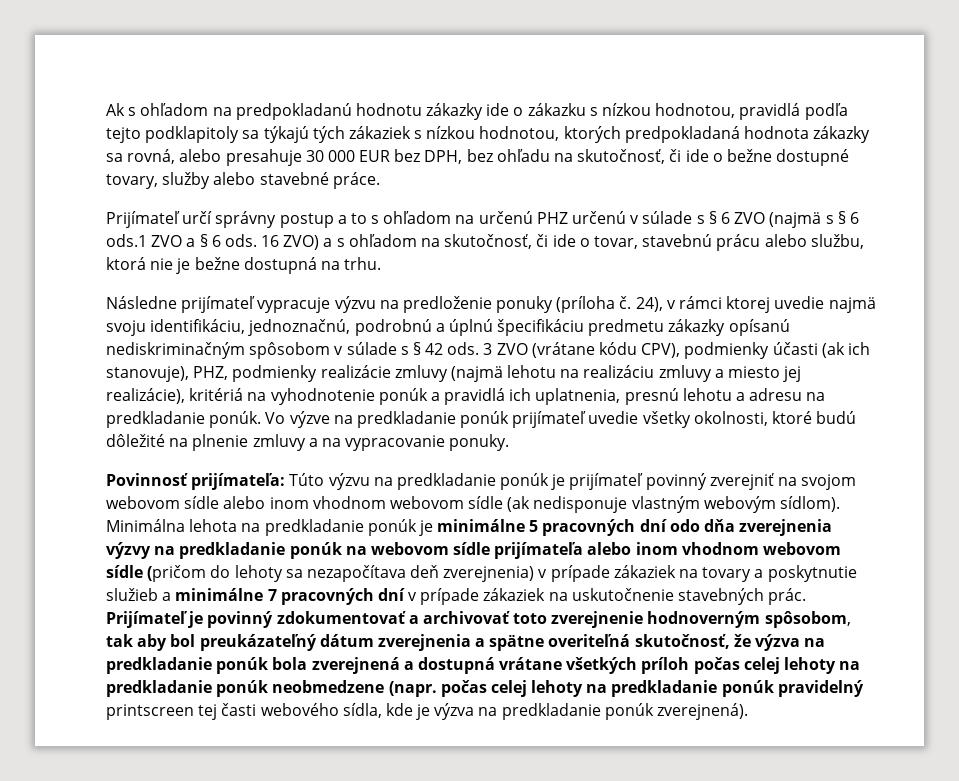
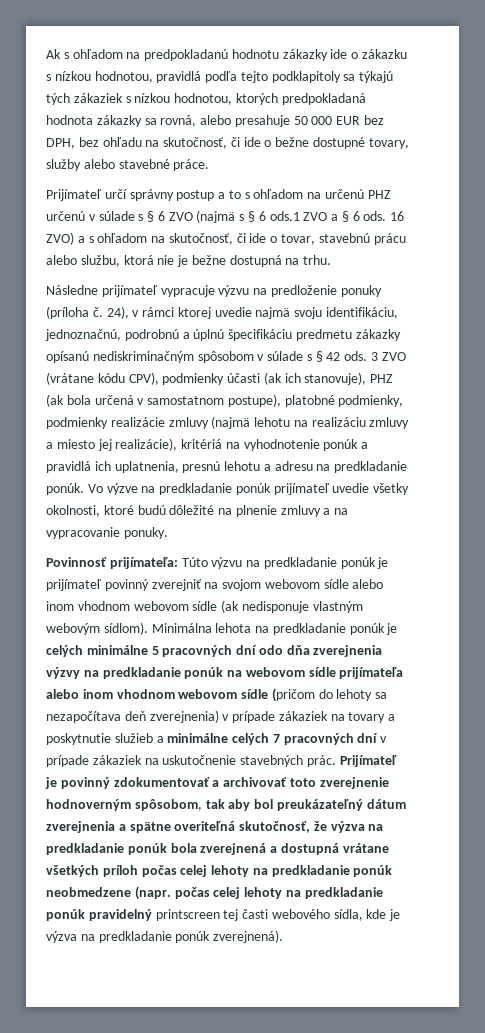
[305,150,324,162] 30 -> [293,116,308,125] 50
[193,366,229,380] PHZ, -> [370,374,394,383] [46,394,404,407] PHZ (ak bola určená v samostatnom postupe), platobné podmienky,
(433, 528) none -> [46,645,83,657] celých
(264, 594) none -> [232,733,270,745] celých

